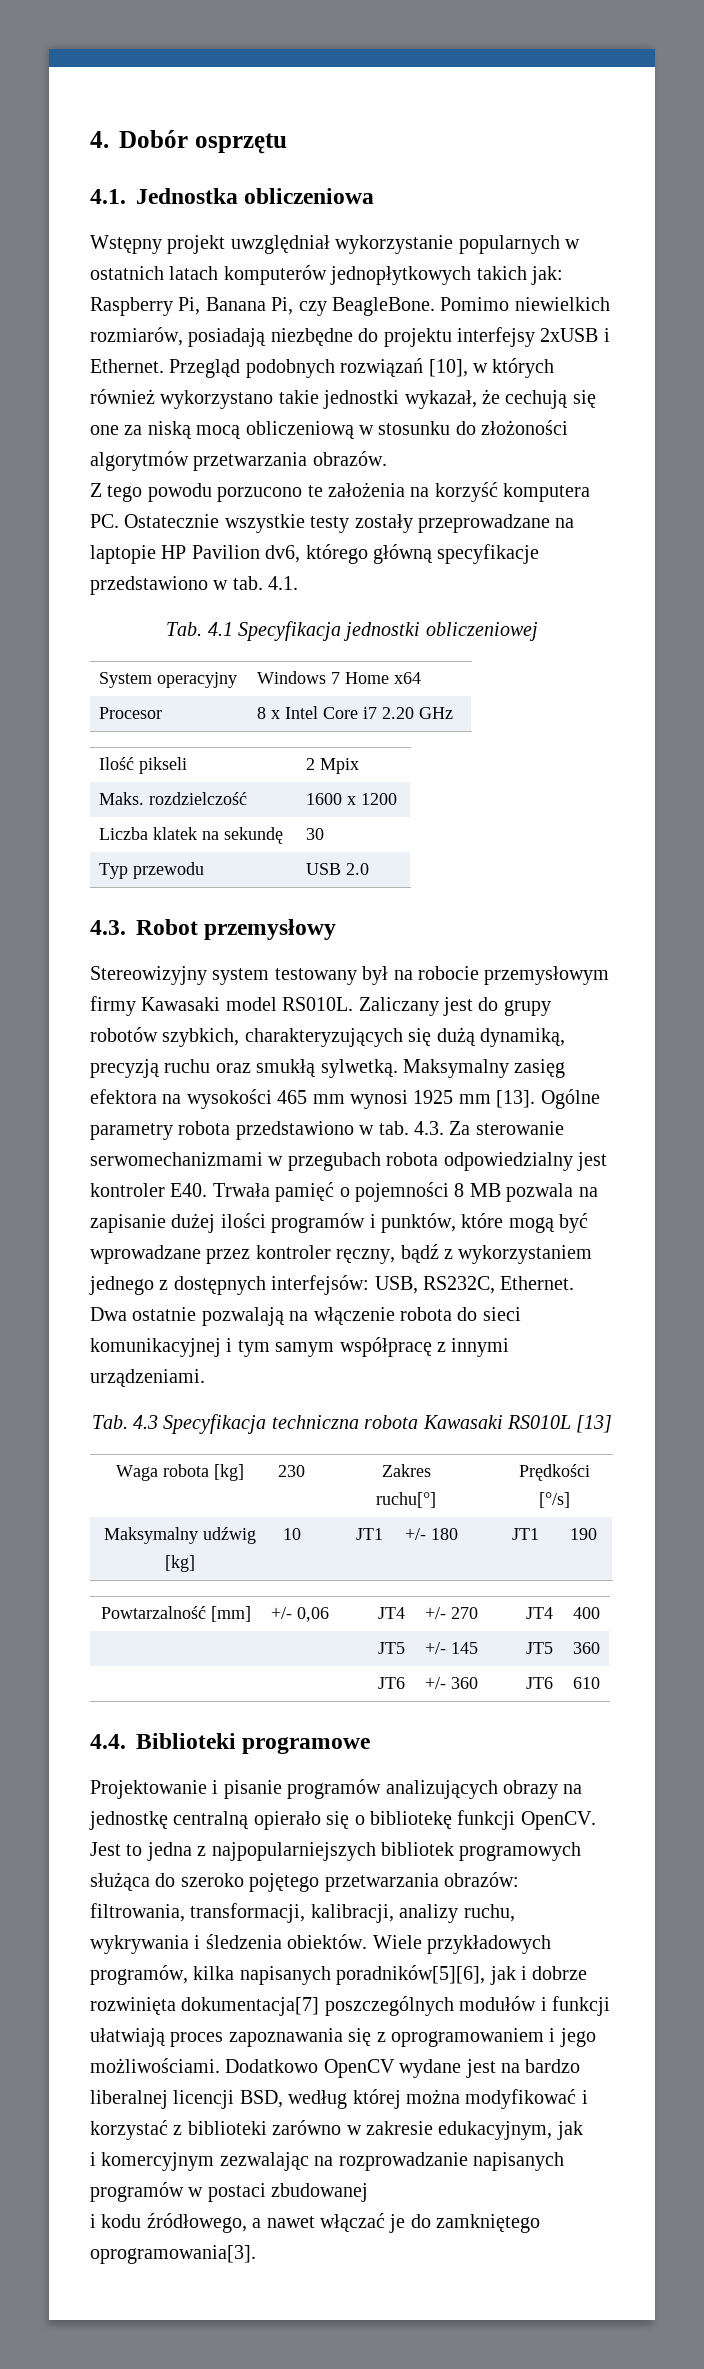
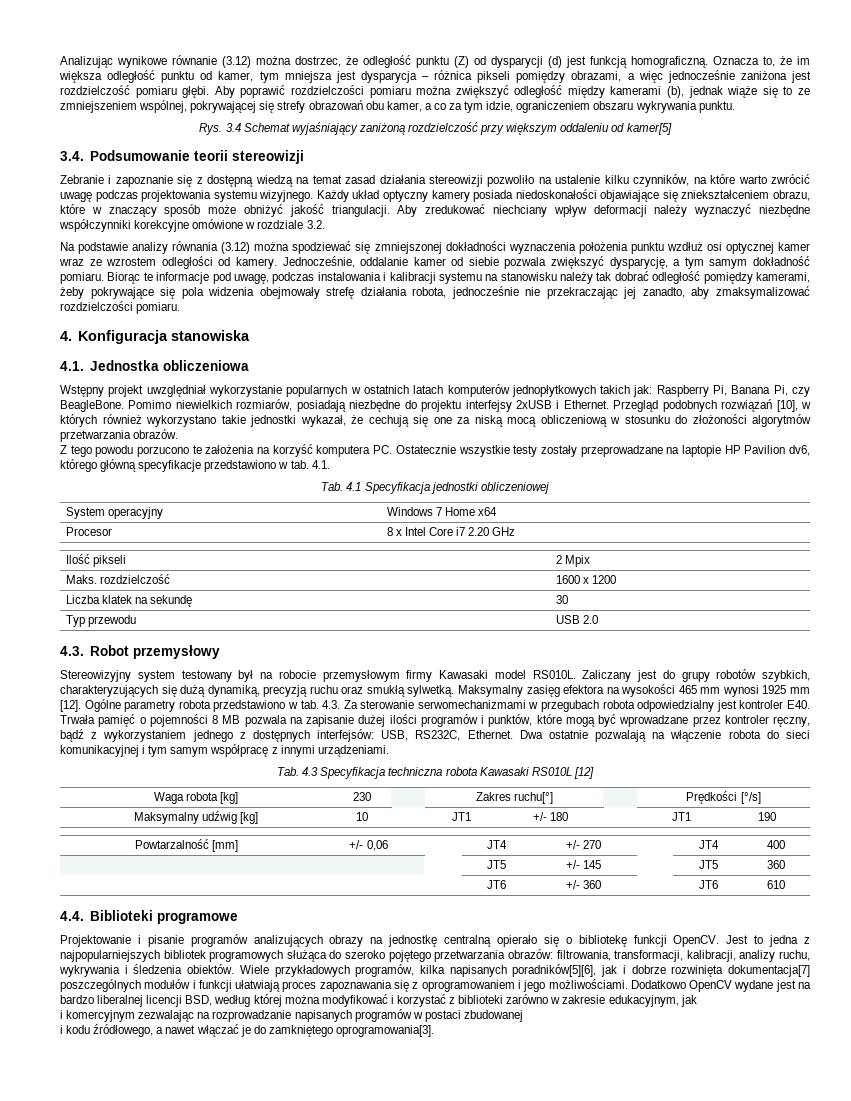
[90,130,287,154] 4. Dobór osprzętu -> [60,55,810,68] [59,70,811,83] [60,85,811,98] [60,100,735,113] [199,122,672,135] [60,150,304,164] [60,174,811,187] [60,189,810,202] [60,204,810,217] [59,219,325,232] [60,241,810,254] [59,256,810,269] [60,271,810,284] [60,286,810,299] [60,301,181,314] [60,330,250,344] Analizując wynikowe równanie (3.12) można dostrzec, że odległość punktu (Z) od dysparycji (d) jest funkcją homograficzną. Oznacza to, że im większa odległość punktu od kamer, tym mniejsza jest dysparycja – różnica pikseli pomiędzy obrazami, a więc jednocześnie zaniżona jest rozdzielczość pomiaru głębi. Aby poprawić rozdzielczości pomiaru można zwiększyć odległość między kamerami (b), jednak wiąże się to ze zmniejszeniem wspólnej, pokrywającej się strefy obrazowań obu kamer, a co za tym idzie, ograniczeniem obszaru wykrywania punktu. // Rys. 3.4 Schemat wyjaśniający zaniżoną rozdzielczość przy większym oddaleniu od kamer[5] // 3.4. Podsumowanie teorii stereowizji // Zebranie i zapoznanie się z dostępną wiedzą na temat zasad działania stereowizji pozwoliło na ustalenie kilku czynników, na które warto zwrócić uwagę podczas projektowania systemu wizyjnego. Każdy układ optyczny kamery posiada niedoskonałości objawiające się zniekształceniem obrazu, które w znaczący sposób może obniżyć jakość triangulacji. Aby zredukować niechciany wpływ deformacji należy wyznaczyć niezbędne współczynniki korekcyjne omówione w rozdziale 3.2. // Na podstawie analizy równania (3.12) można spodziewać się zmniejszonej dokładności wyznaczenia położenia punktu wzdłuż osi optycznej kamer wraz ze wzrostem odległości od kamery. Jednocześnie, oddalanie kamer od siebie pozwala zwiększyć dysparycję, a tym samym dokładność pomiaru. Biorąc te informacje pod uwagę, podczas instalowania i kalibracji systemu na stanowisku należy tak dobrać odległość pomiędzy kamerami, żeby pokrywające się pola widzenia obejmowały strefę działania robota, jednocześnie nie przekraczając jej zanadto, aby zmaksymalizować rozdzielczości pomiaru. // 4. Konfiguracja stanowiska
[496,1090,536,1108] [13]. -> [60,700,81,712] [12].
[576,1415,613,1433] [13] -> [573,767,594,779] [12]

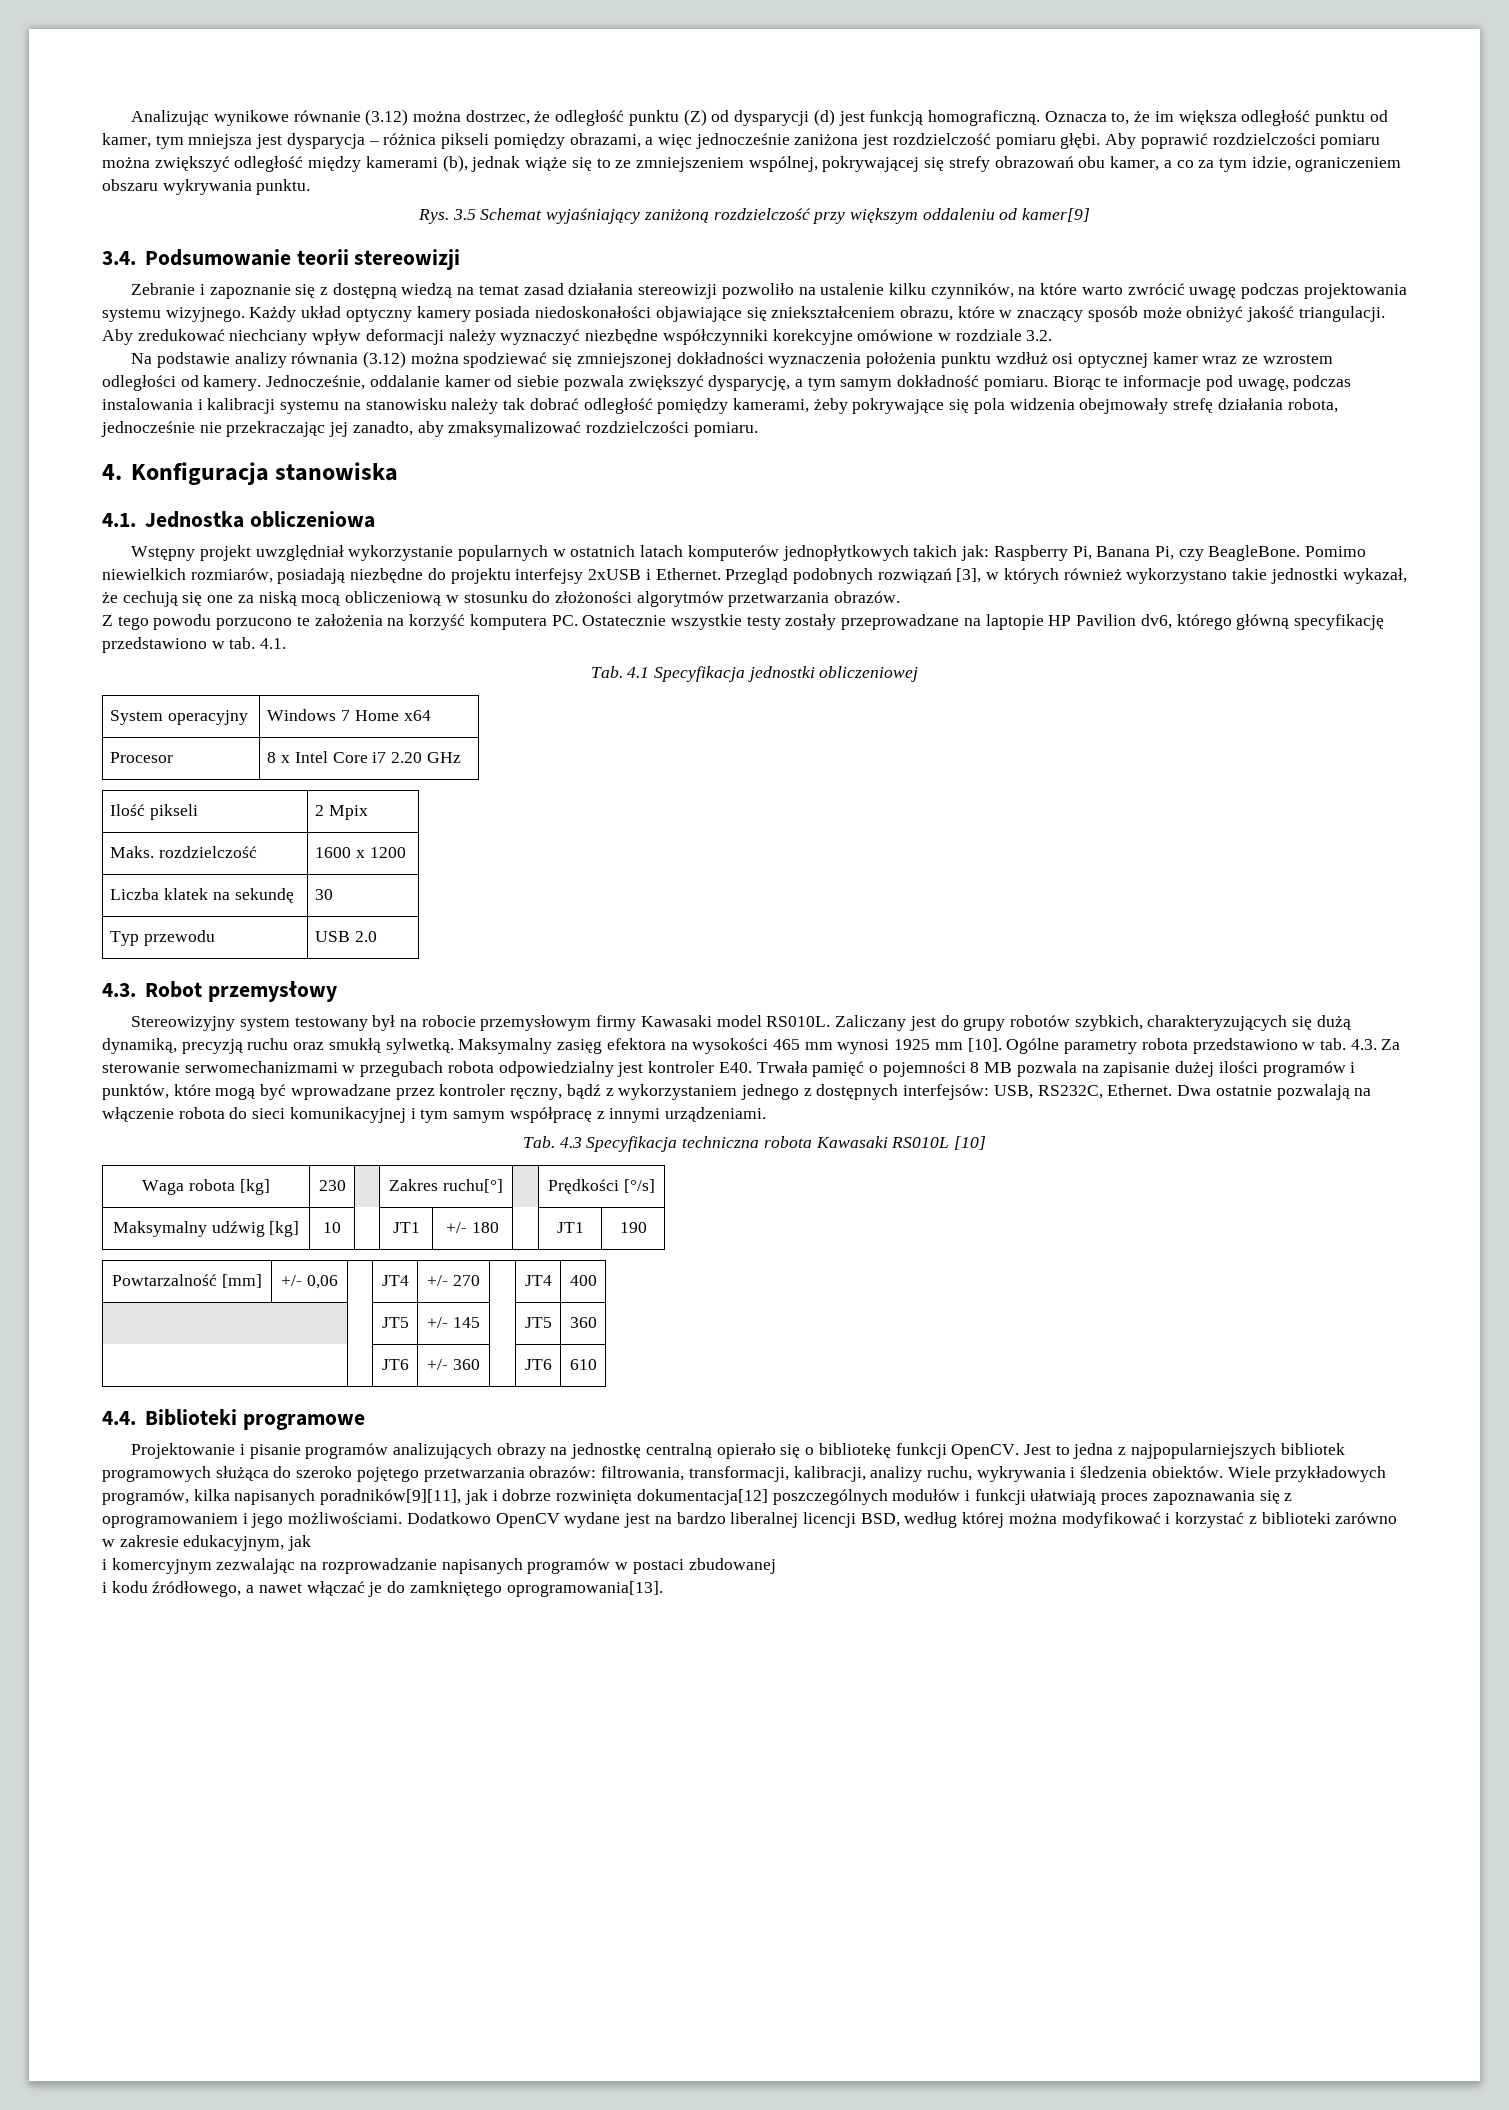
[225,123,241,132] 3.4 -> [452,209,476,220] 3.5
[626,123,672,135] kamer[5] -> [1022,208,1091,222] kamer[9]
[776,400,798,412] [10], -> [956,568,982,583] [3],
[138,460,202,472] specyfikacje -> [1293,614,1384,630] specyfikację
[60,700,81,712] [12]. -> [967,1038,1002,1052] [10].
[573,767,594,779] [12] -> [954,1136,987,1150] [10]
[512,964,597,977] poradników[5][6], -> [320,1489,462,1505] poradników[9][11],
[727,965,810,977] dokumentacja[7] -> [636,1489,768,1505] dokumentacja[12]
[335,1025,434,1037] oprogramowania[3]. -> [506,1581,663,1597] oprogramowania[13].

